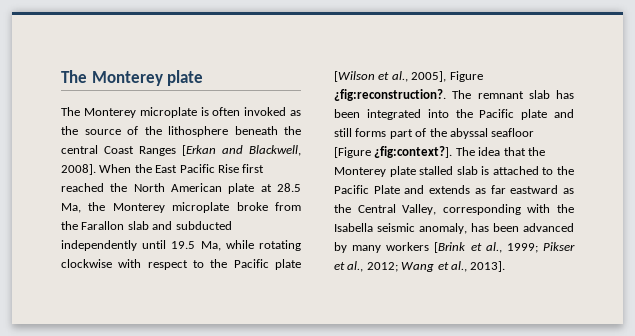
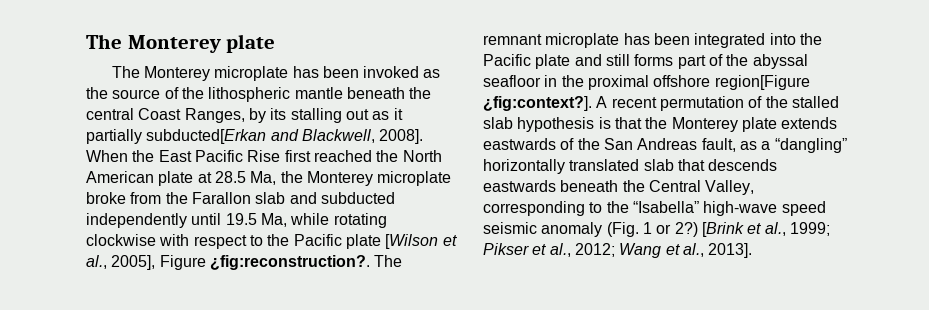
[200,107,241,116] is often -> [292,66,359,78] has been
[168,126,228,137] lithosphere -> [208,87,343,102] lithospheric mantle
[139,145,216,156] Ranges [Erkan -> [184,108,403,123] [86,129,267,144] Ranges, by its stalling out as it partially subducted[Erkan
[528,90,550,99] slab -> [545,33,620,48] microplate
[334,146,545,158] [334,166,574,177] [334,185,574,194] [334,204,574,215] [334,223,574,234] [334,242,430,253] [Figure ¿fig:context?]. The idea that the Monterey plate stalled slab is attached to the Pacific Plate and extends as far eastward as the Central Valley, corresponding with the Isabella seismic anomaly, has been advanced by many workers -> [544,75,810,90] [483,96,839,111] [483,117,838,132] [483,138,847,153] [483,159,778,174] [483,180,755,195] [483,201,826,216] [483,222,698,237] in the proximal offshore region[Figure ¿fig:context?]. A recent permutation of the stalled slab hypothesis is that the Monterey plate extends eastwards of the San Andreas fault, as a “dangling” horizontally translated slab that descends eastwards beneath the Central Valley, corresponding to the “Isabella” high-wave speed seismic anomaly (Fig. 1 or 2?)

